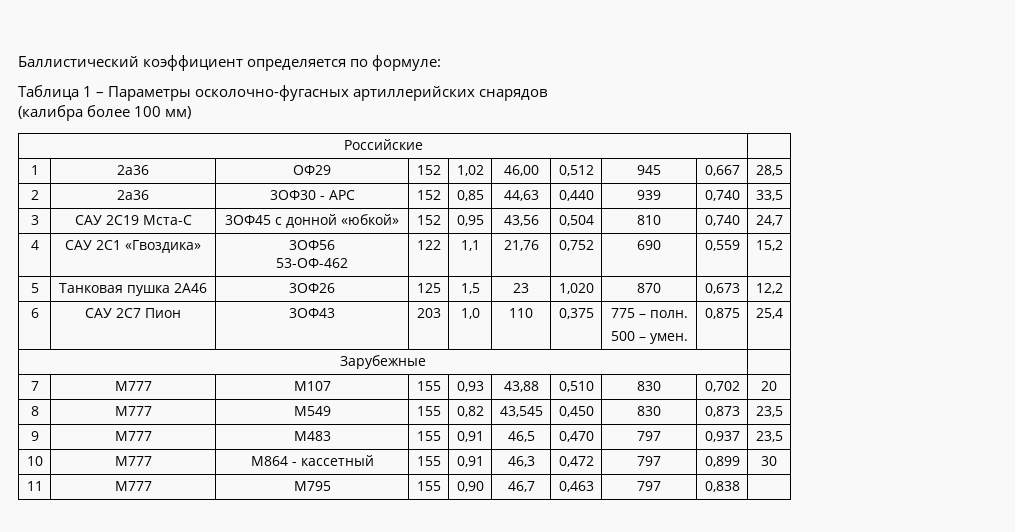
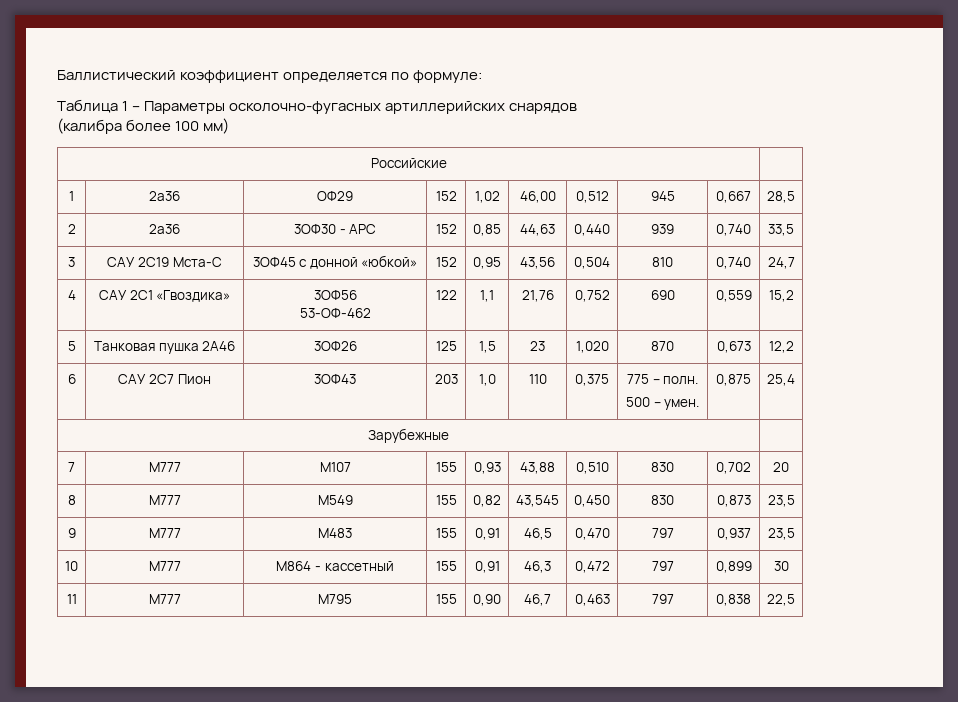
(740, 486) none -> [767,594,795,606] 22,5

